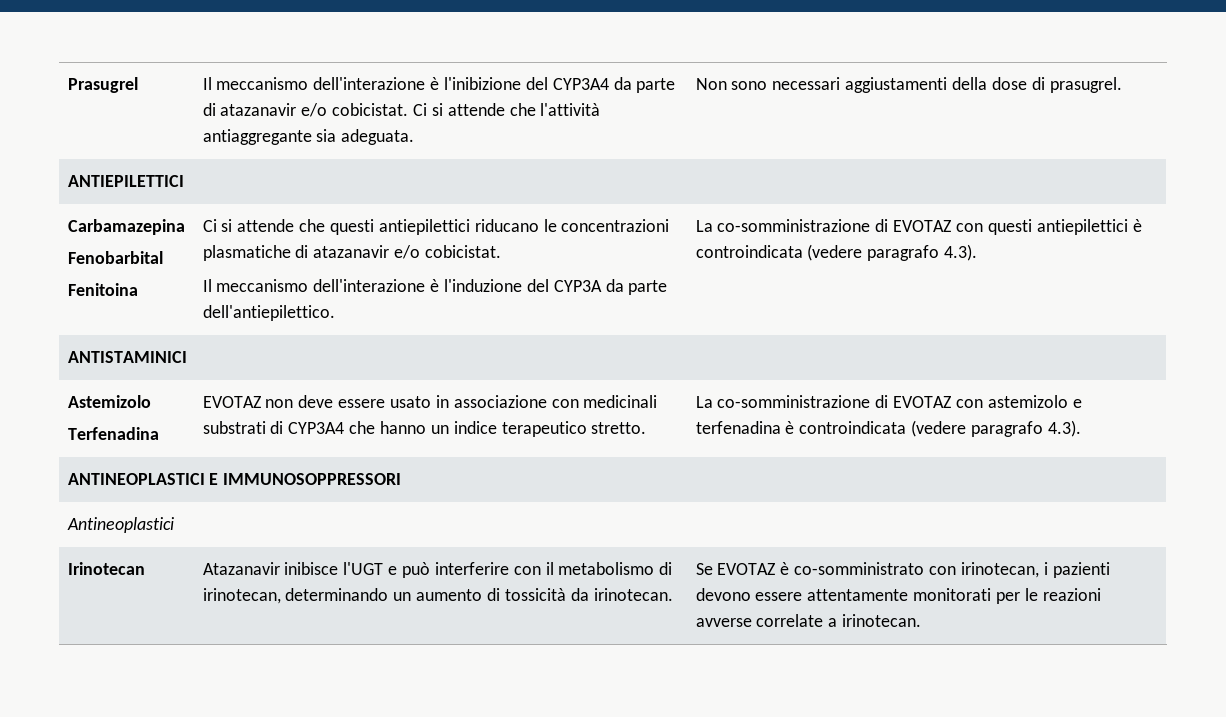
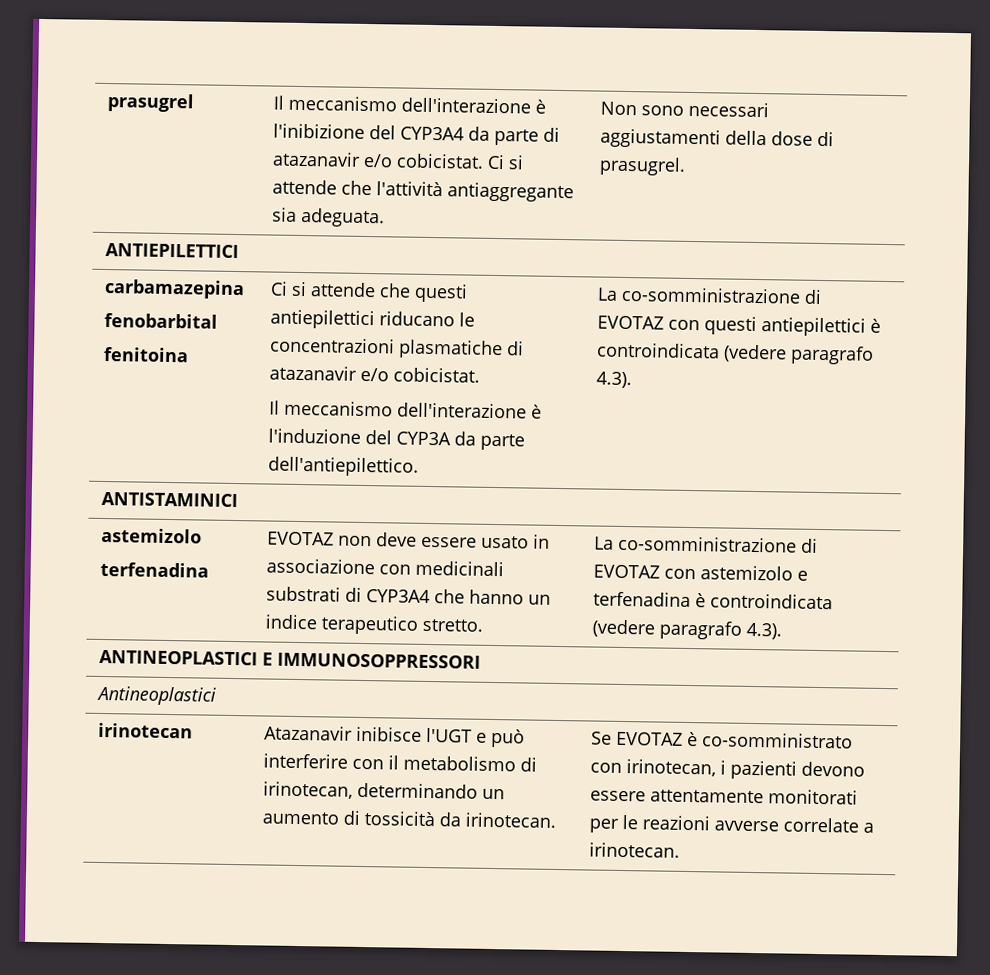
[67,77,138,93] Prasugrel -> [107,93,196,113] prasugrel
[67,219,185,235] [67,251,163,264] [67,283,138,296] Carbamazepina // Fenobarbital // Fenitoina -> [104,278,246,300] [104,312,219,329] [103,346,190,363] carbamazepina // fenobarbital // fenitoina
[67,395,151,408] [67,427,159,440] Astemizolo // Terfenadina -> [101,527,203,544] [100,561,210,578] astemizolo // terfenadina
[67,562,145,575] Irinotecan -> [98,722,194,739] irinotecan

